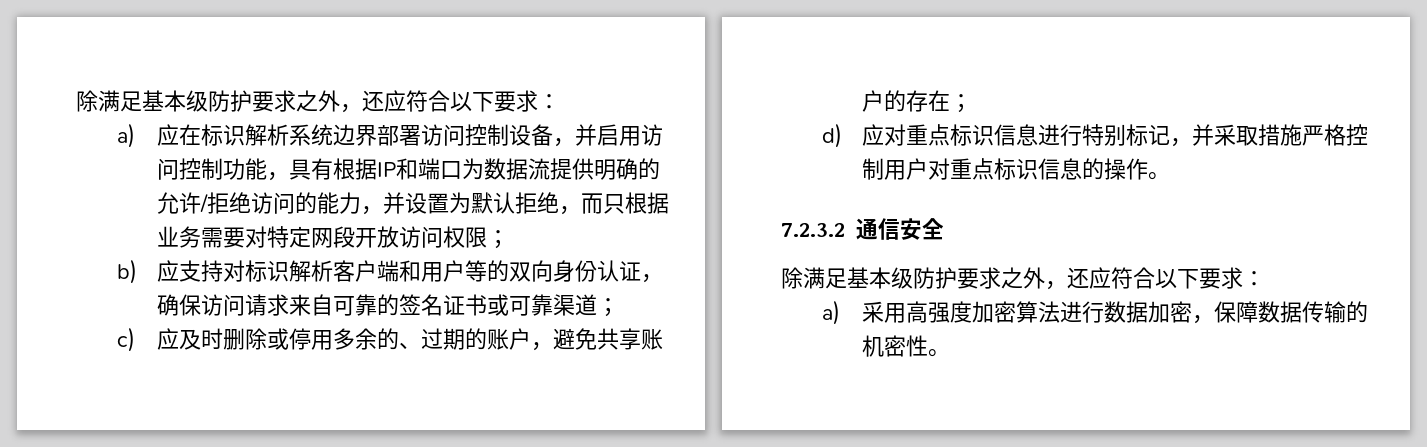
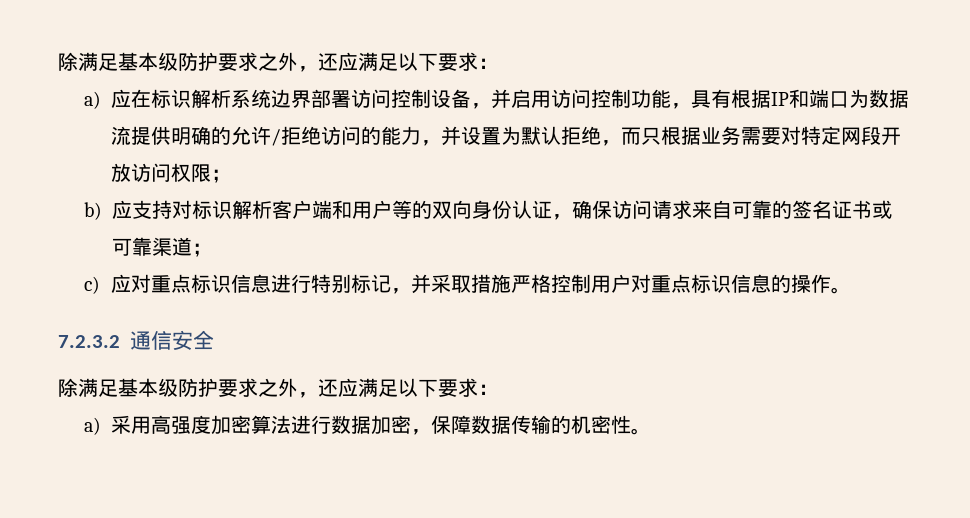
[76,90,450,113] 除满足基本级防护要求之外，还应符合 -> [58,52,398,72] 除满足基本级防护要求之外，还应满足
[179,328,664,351] [862,90,973,113] [821,123,885,148] 及时删除或停用多余的、过期的账户，避免共享账户的存在； // d)应 -> (131, 283) none
[1111,267,1155,289] 符合 -> [358,378,398,397] 满足

